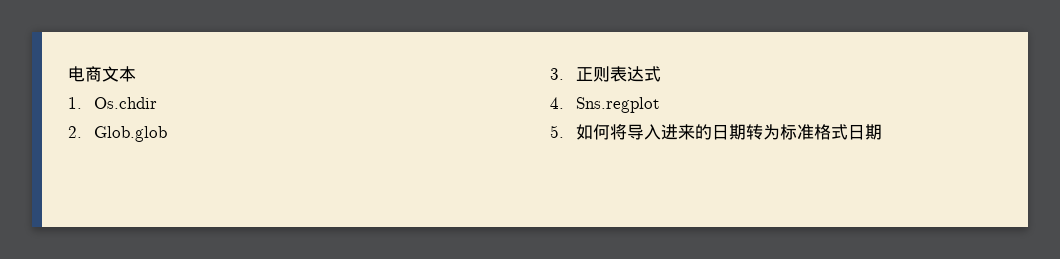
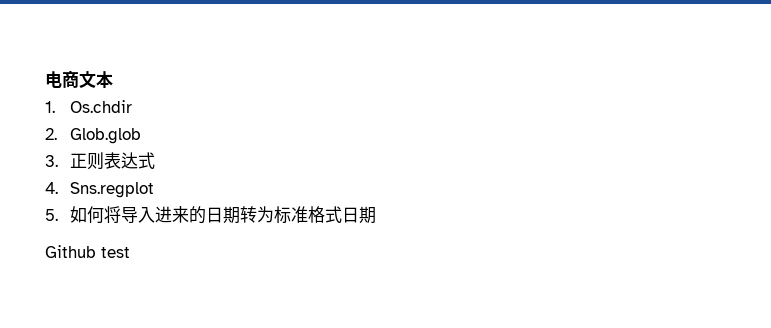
(882, 132) none -> [45,245,130,258] // Github test

